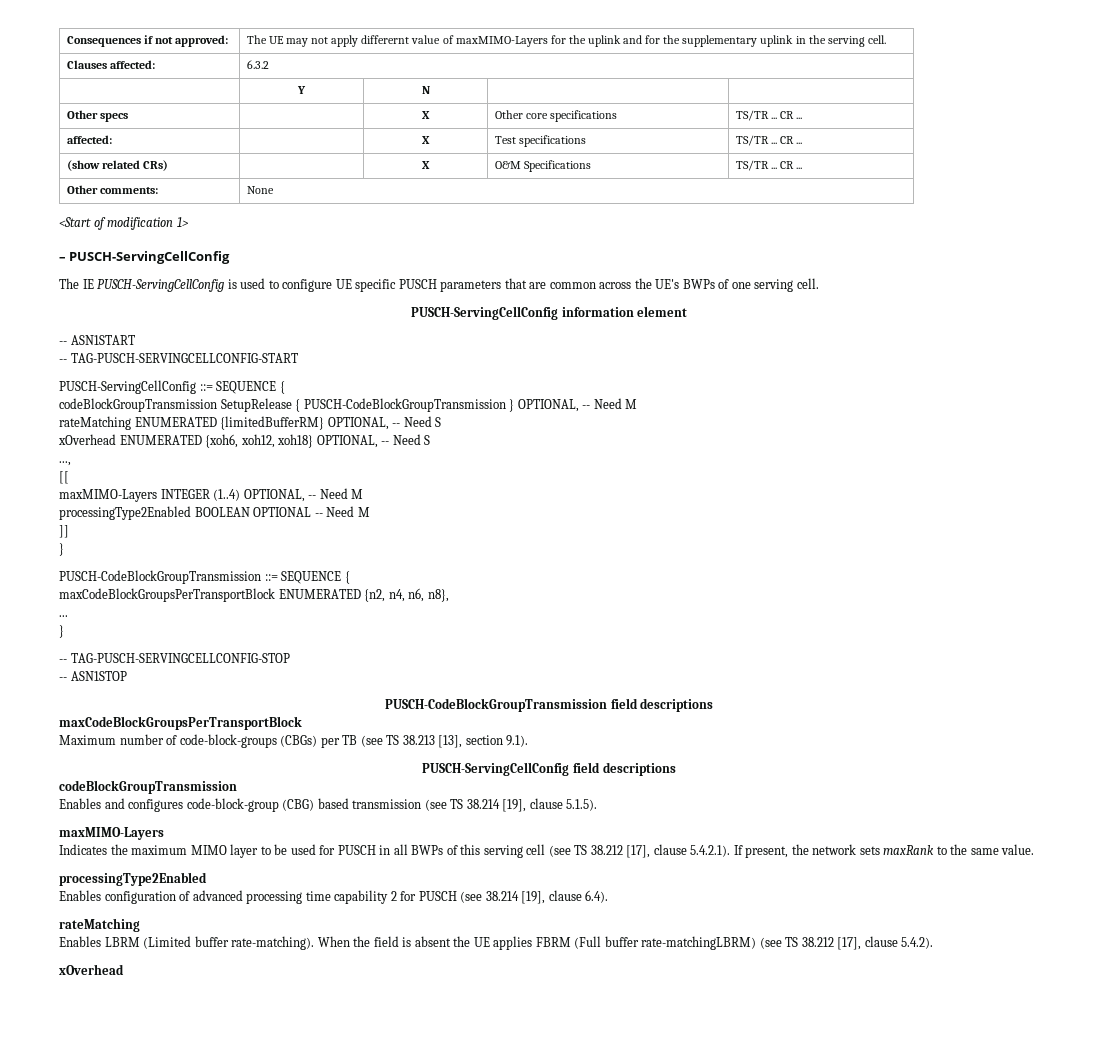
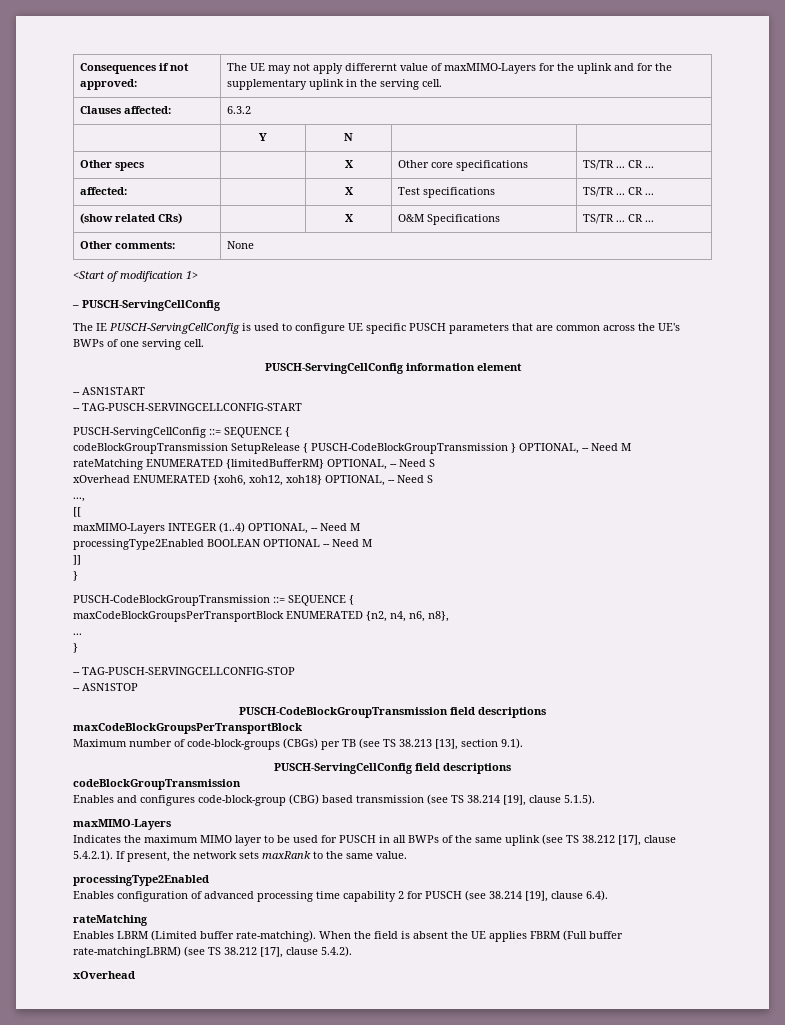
[460,844,546,858] this serving cell -> [455,835,540,846] the same uplink

